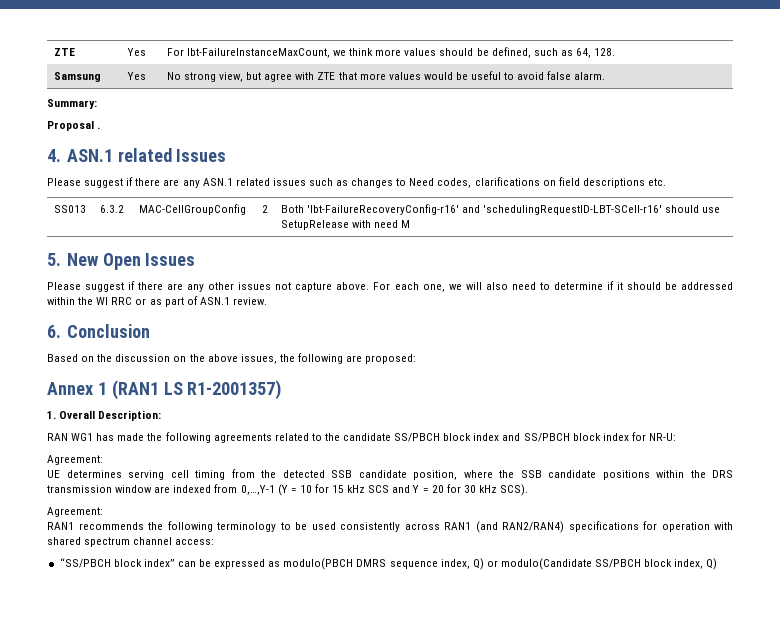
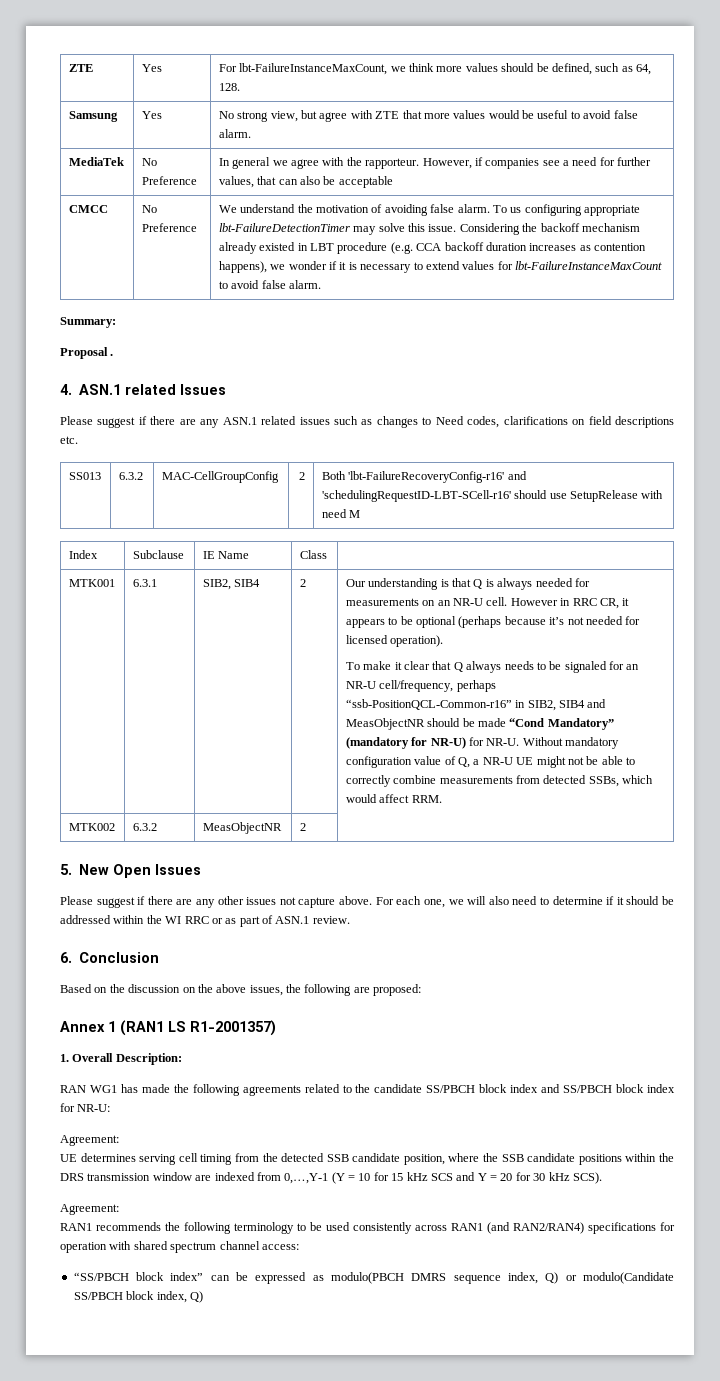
(606, 76) none -> [68,157,124,166] [141,158,157,166] [141,176,197,185] [218,157,652,169] [218,176,393,188] [68,205,108,213] [141,205,157,213] [141,223,197,232] [218,204,641,216] [218,223,640,235] [218,242,647,254] [218,261,663,273] [218,280,322,289] // MediaTek | No Preference | In general we agree with the rapporteur. However, if companies see a need for further values, that can also be acceptable // CMCC | No Preference | We understand the motivation of avoiding false alarm. To us configuring appropriate lbt-FailureDetectionTimer may solve this issue. Considering the backoff mechanism already existed in LBT procedure (e.g. CCA backoff duration increases as contention happens), we wonder if it is necessary to extend values for lbt-FailureInstanceMaxCount to avoid false alarm.
(411, 224) none -> [68,550,98,559] [132,550,184,559] [202,551,250,559] [299,550,327,559] [68,579,115,587] [132,579,157,587] [202,579,261,590] [299,579,306,587] [345,578,590,590] [345,597,630,609] [345,616,641,628] [345,635,444,647] [345,661,640,673] [345,680,496,692] [345,699,607,711] [345,718,614,730] [345,737,620,749] [345,756,636,768] [345,775,654,787] [345,794,442,803] [68,823,115,831] [132,823,157,831] [202,822,282,834] [299,823,306,831] // Index | Subclause | IE Name | Class | // MTK001 | 6.3.1 | SIB2, SIB4 | 2 | Our understanding is that Q is always needed for measurements on an NR-U cell. However in RRC CR, it appears to be optional (perhaps because it’s not needed for licensed operation). // To make it clear that Q always needs to be signaled for an NR-U cell/frequency, perhaps “ssb-PositionQCL-Common-r16” in SIB2, SIB4 and MeasObjectNR should be made “Cond Mandatory” (mandatory for NR-U) for NR-U. Without mandatory configuration value of Q, a NR-U UE might not be able to correctly combine measurements from detected SSBs, which would affect RRM. // MTK002 | 6.3.2 | MeasObjectNR | 2 |

